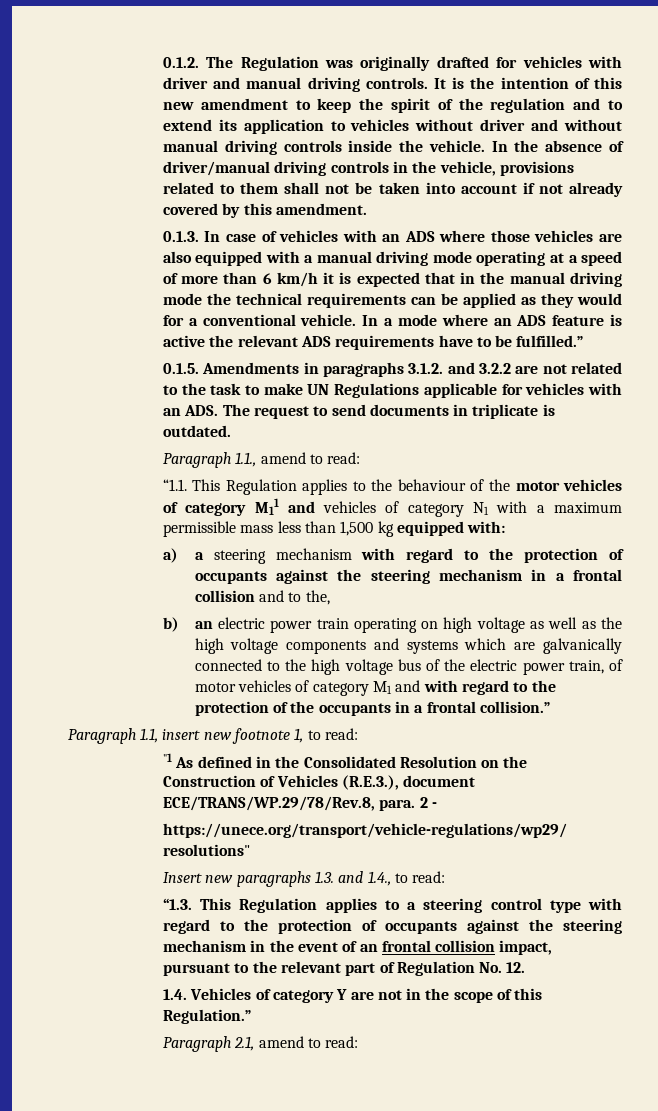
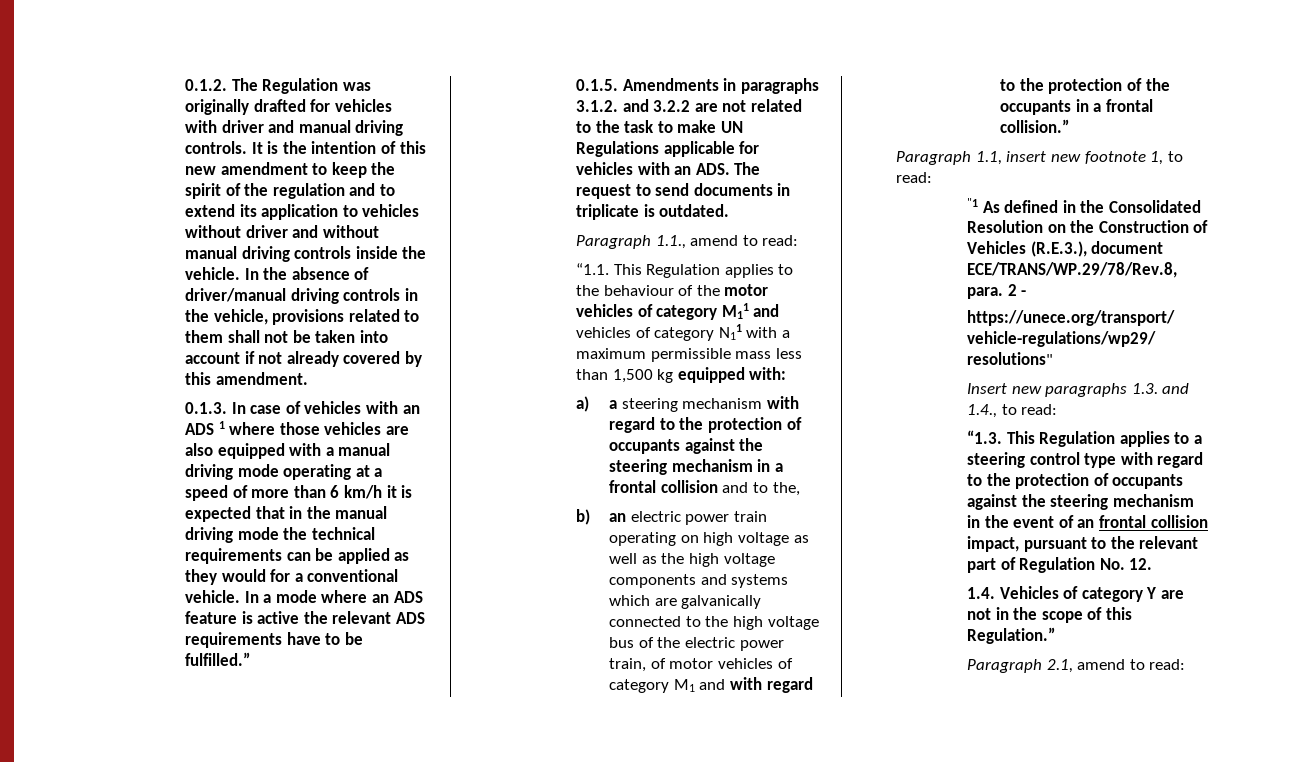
(435, 236) none -> [218,421,225,429] 1
[473,502,490,515] N1 -> [718,324,742,340] N11

